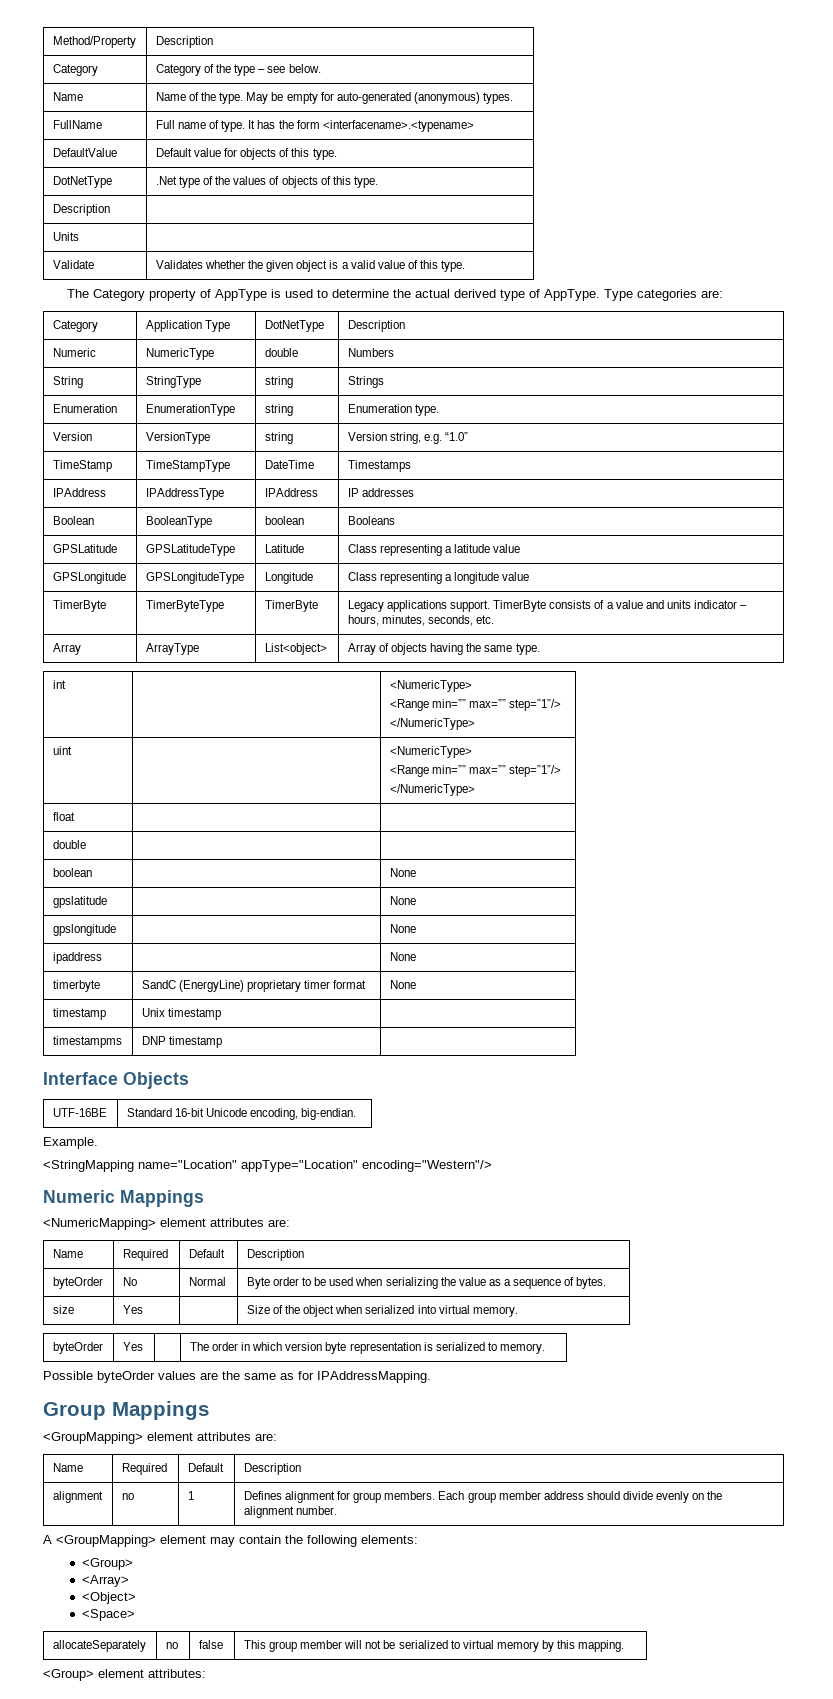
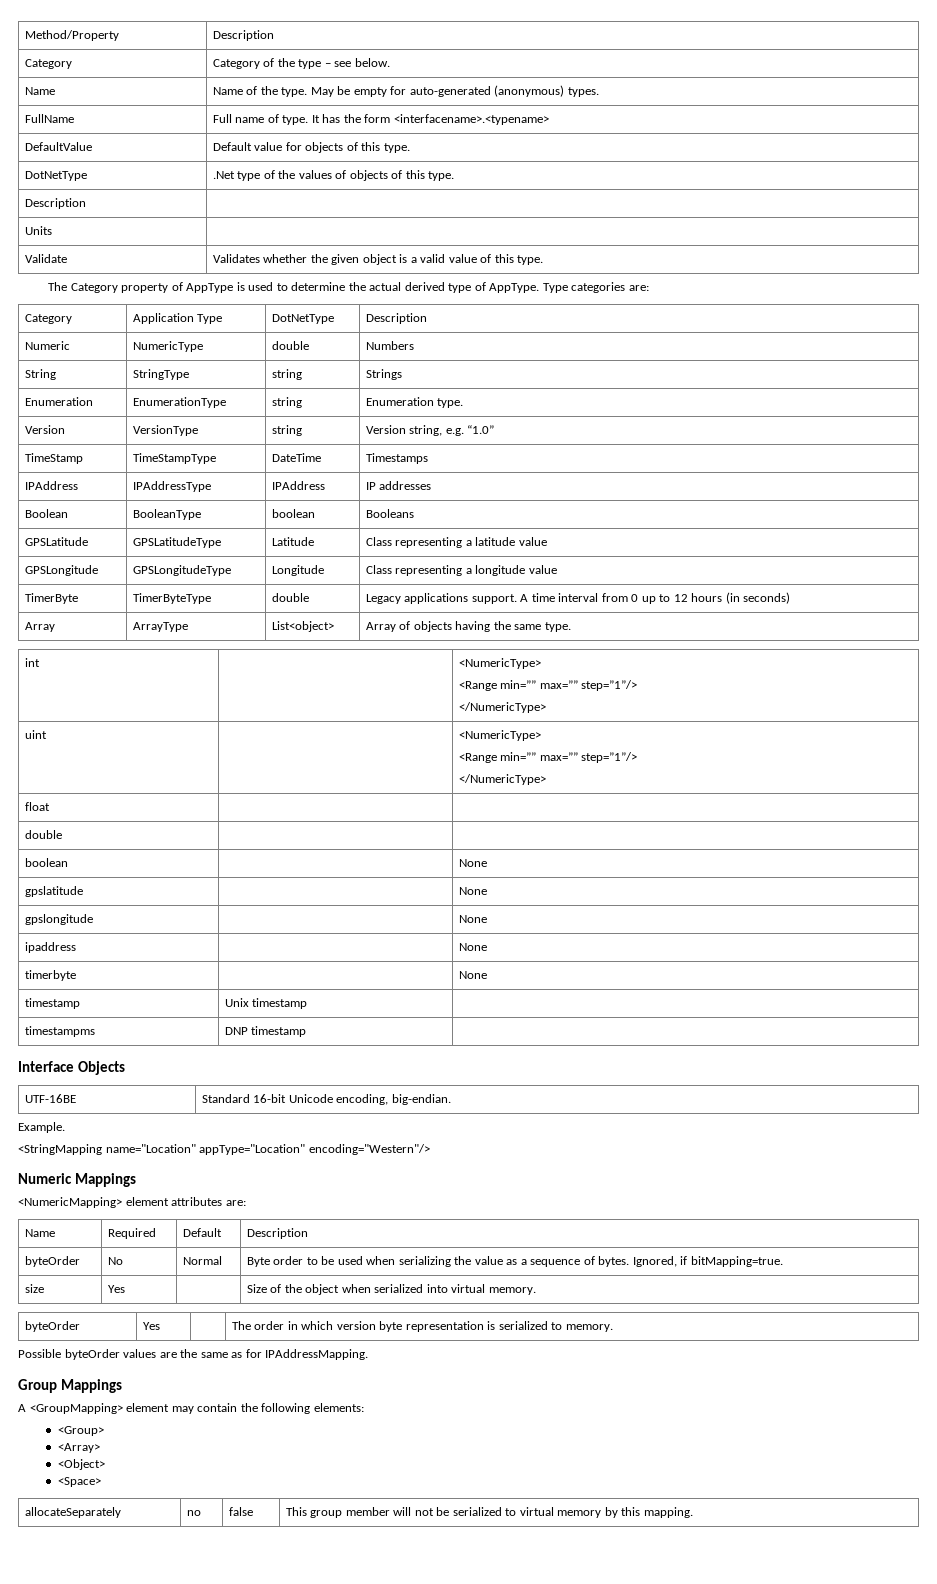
[264,600,318,612] TimerByte -> [271,593,309,602] double
[493,600,748,612] [347,615,495,626] TimerByte consists of a value and units indicator – hours, minutes, seconds, etc. -> [520,592,791,604] A time interval from 0 up to 12 hours (in seconds)
[141,980,367,992] SandC (EnergyLine) proprietary timer format -> (76, 975) none
(607, 1283) none -> [632,1256,783,1267] Ignored, if bitMapping=true.
[43,1432,277,1444] [52,1463,83,1472] [121,1463,167,1475] [187,1463,224,1472] [243,1463,301,1475] [52,1491,103,1503] [121,1493,134,1500] [187,1491,194,1500] [243,1491,723,1503] [243,1506,338,1518] // <GroupMapping> element attributes are: // Name | Required | Default | Description // alignment | no | 1 | Defines alignment for group members. Each group member address should divide evenly on the alignment number. -> (123, 1386) none
[43,1669,206,1681] // <Group> element attributes: -> (693, 1512) none

